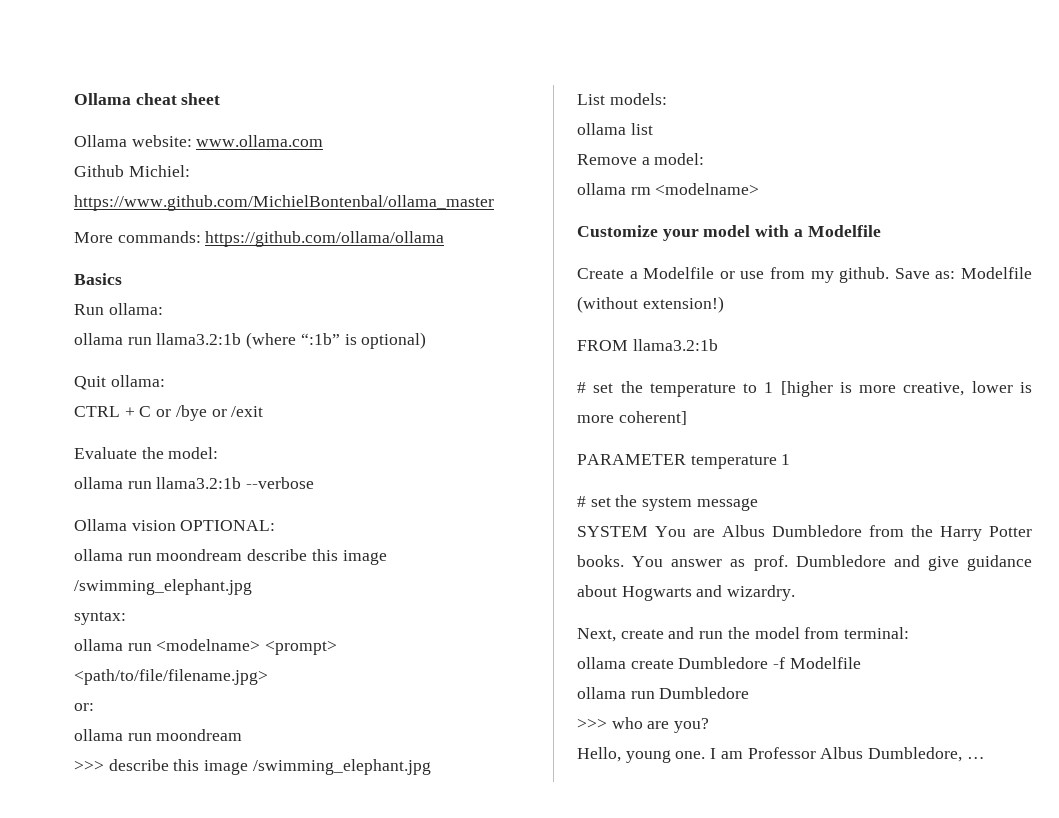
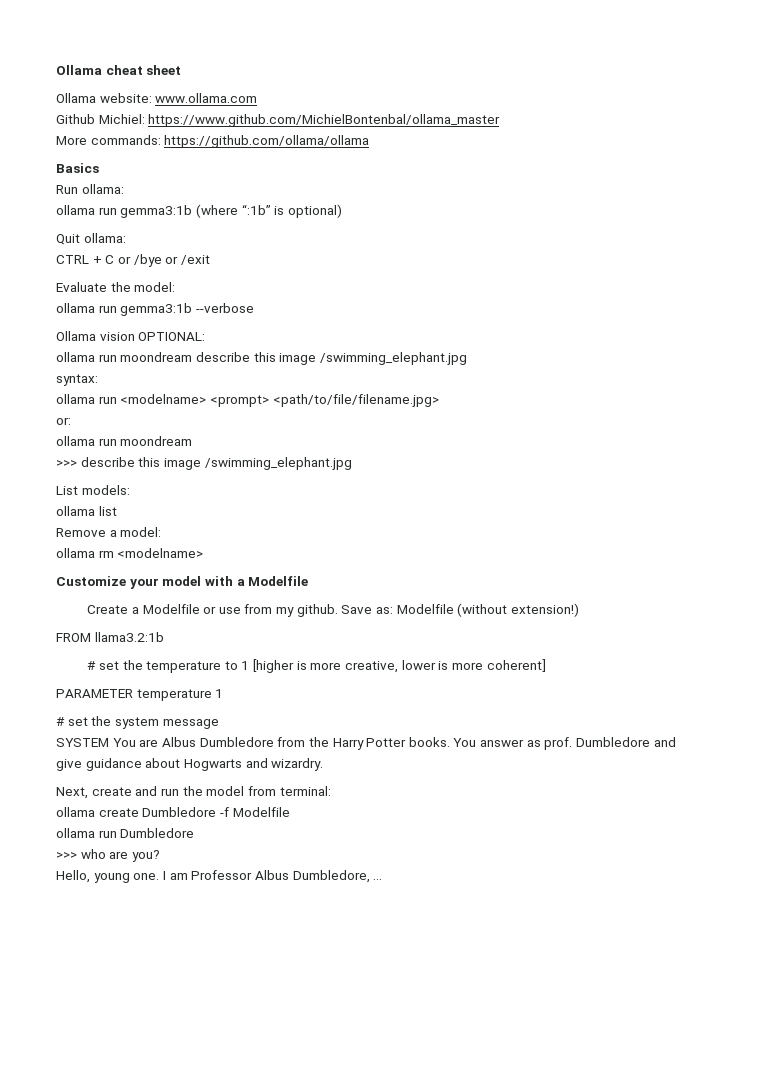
[156,333,242,345] llama3.2:1b -> [120,205,193,218] gemma3:1b
[156,477,242,489] llama3.2:1b -> [120,303,193,316] gemma3:1b

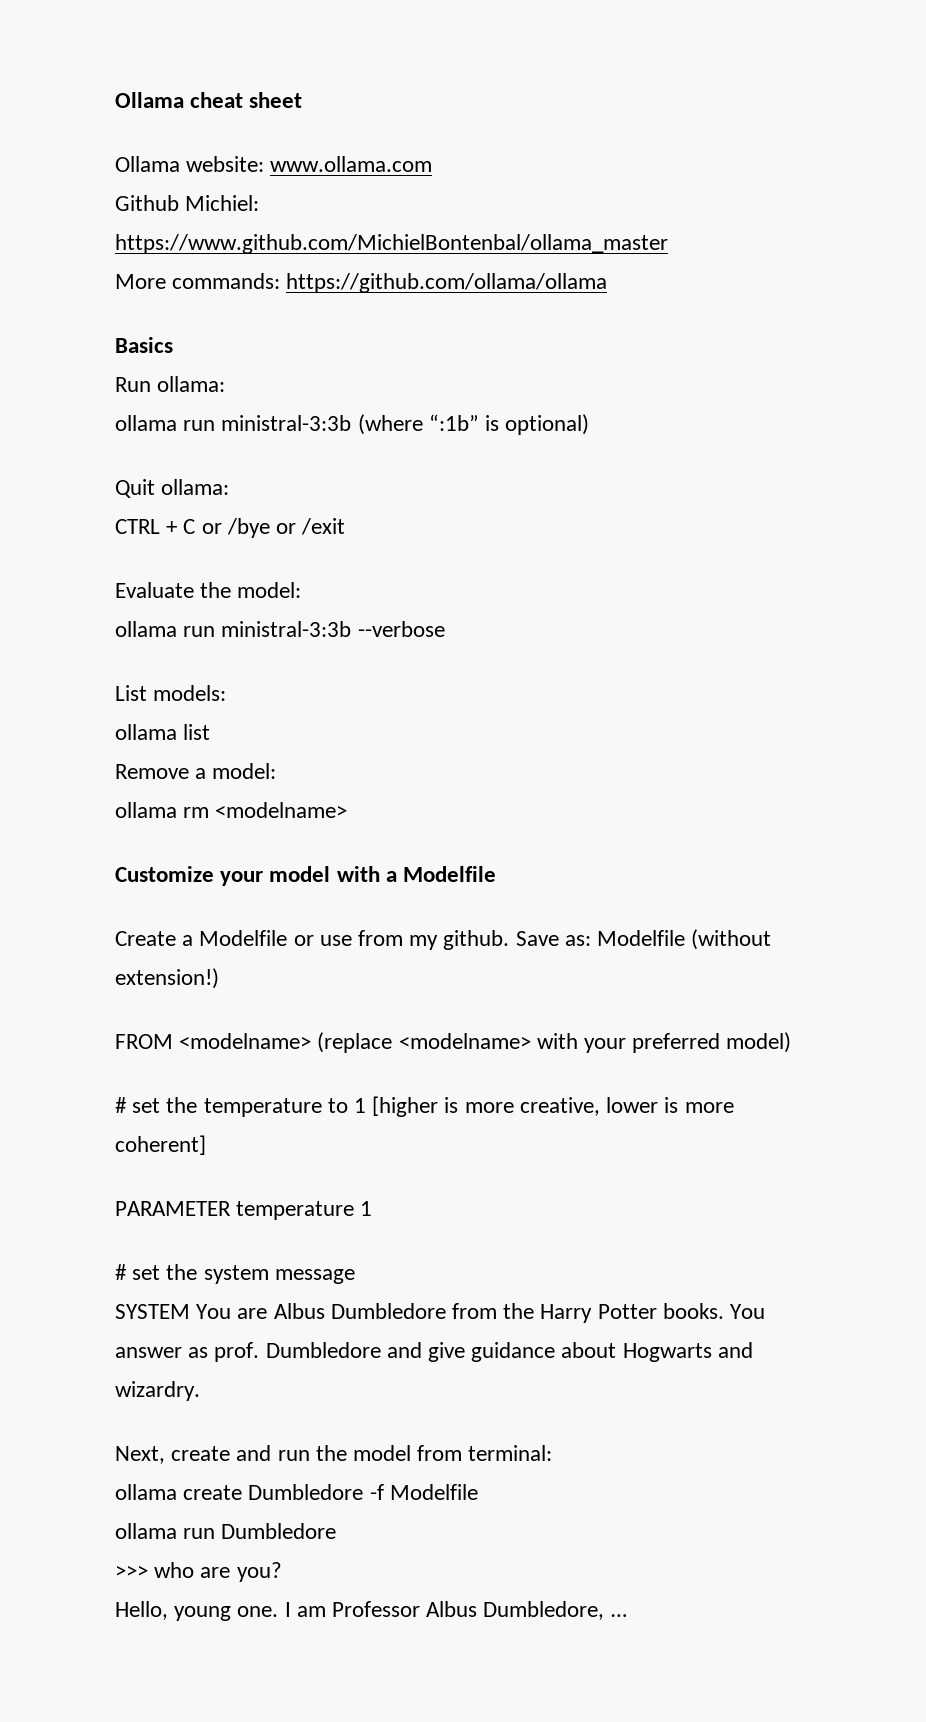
[120,205,193,218] gemma3:1b -> [221,415,352,431] ministral-3:3b
[120,303,193,316] gemma3:1b -> [221,621,352,637] ministral-3:3b
[56,331,206,341] [56,352,467,365] [56,374,98,386] [56,394,439,407] [56,417,71,425] [56,436,193,446] [56,457,352,470] // Ollama vision OPTIONAL: // ollama run moondream describe this image /swimming_elephant.jpg // syntax: // ollama run <modelname> <prompt> <path/to/file/filename.jpg> // or: // ollama run moondream // >>> describe this image /swimming_elephant.jpg -> (445, 629) none
[94,632,164,642] llama3.2:1b -> [179,1032,792,1053] <modelname> (replace <modelname> with your preferred model)

